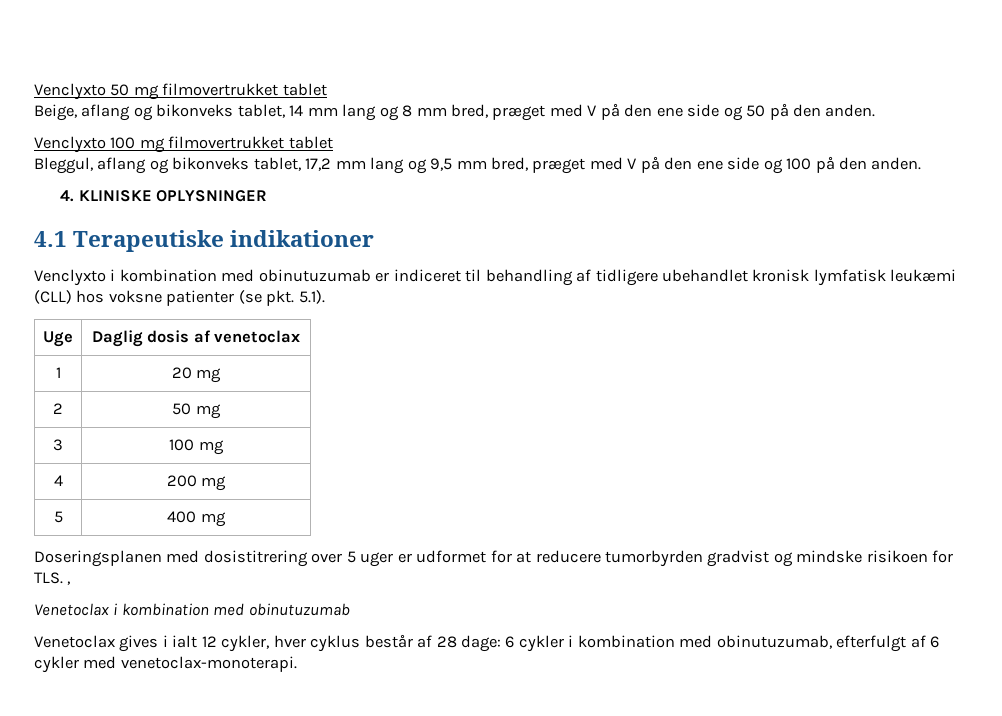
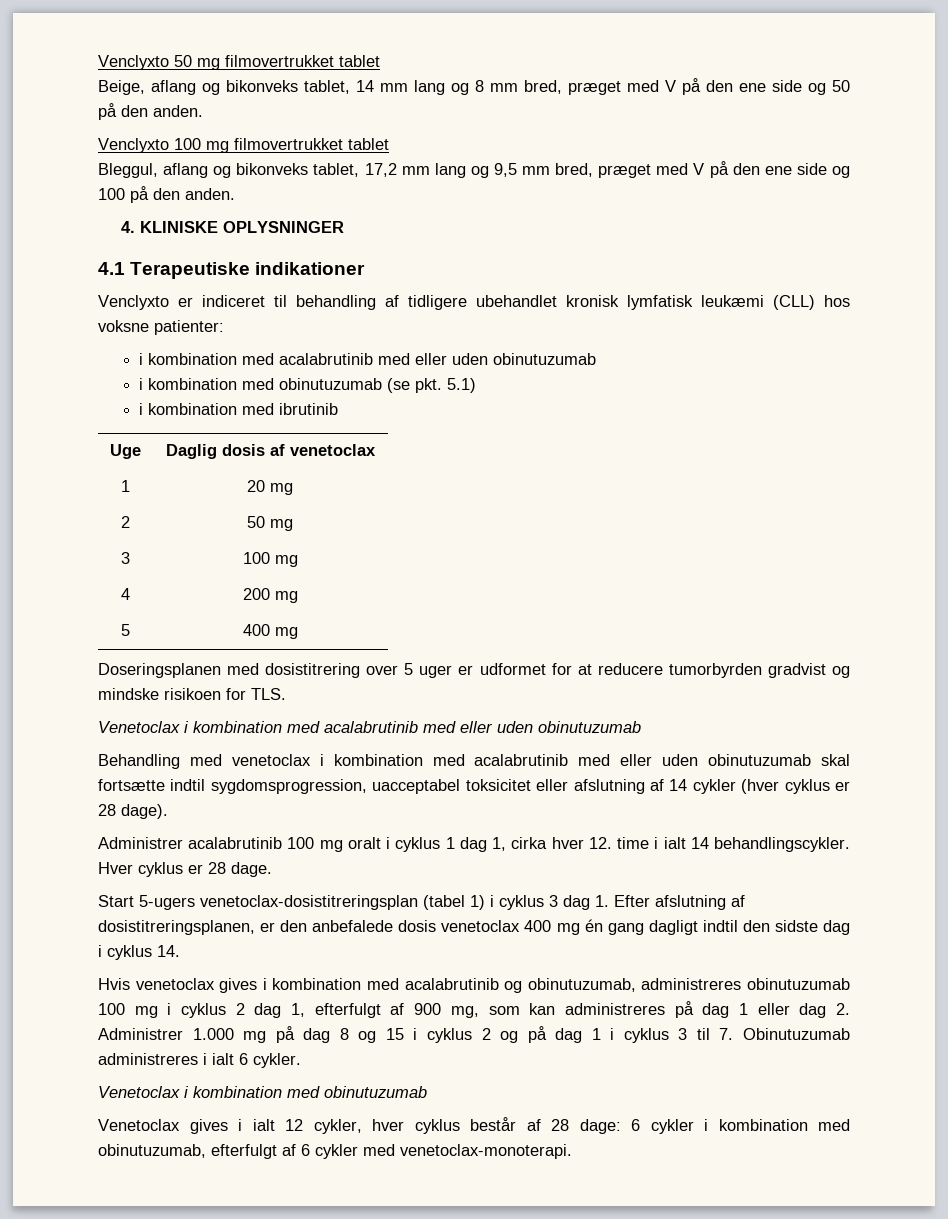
[110,269,371,282] i kombination med obinutuzumab -> (169, 302) none
[166,290,325,306] patienter (se pkt. 5.1). -> [154,320,224,335] [139,353,597,365] [139,378,477,393] [139,403,339,415] patienter: // i kombination med acalabrutinib med eller uden obinutuzumab // i kombination med obinutuzumab (se pkt. 5.1) // i kombination med ibrutinib
[67,581,71,585] , -> [98,721,641,733] [98,754,850,769] [98,779,850,794] [98,804,168,819] [98,837,851,852] [98,862,272,877] [98,895,745,910] [98,919,850,935] [98,945,180,960] [98,978,851,993] [98,1001,851,1018] [98,1026,850,1043] [98,1053,301,1068] // Venetoclax i kombination med acalabrutinib med eller uden obinutuzumab // Behandling med venetoclax i kombination med acalabrutinib med eller uden obinutuzumab skal fortsætte indtil sygdomsprogression, uacceptabel toksicitet eller afslutning af 14 cykler (hver cyklus er 28 dage). // Administrer acalabrutinib 100 mg oralt i cyklus 1 dag 1, cirka hver 12. time i ialt 14 behandlingscykler. Hver cyklus er 28 dage. // Start 5-ugers venetoclax-dosistitreringsplan (tabel 1) i cyklus 3 dag 1. Efter afslutning af dosistitreringsplanen, er den anbefalede dosis venetoclax 400 mg én gang dagligt indtil den sidste dag i cyklus 14. // Hvis venetoclax gives i kombination med acalabrutinib og obinutuzumab, administreres obinutuzumab 100 mg i cyklus 2 dag 1, efterfulgt af 900 mg, som kan administreres på dag 1 eller dag 2. Administrer 1.000 mg på dag 8 og 15 i cyklus 2 og på dag 1 i cyklus 3 til 7. Obinutuzumab administreres i ialt 6 cykler.

